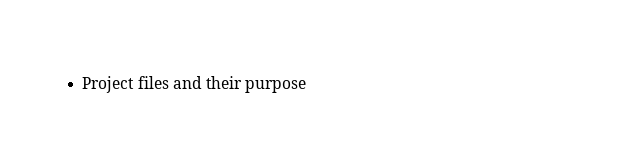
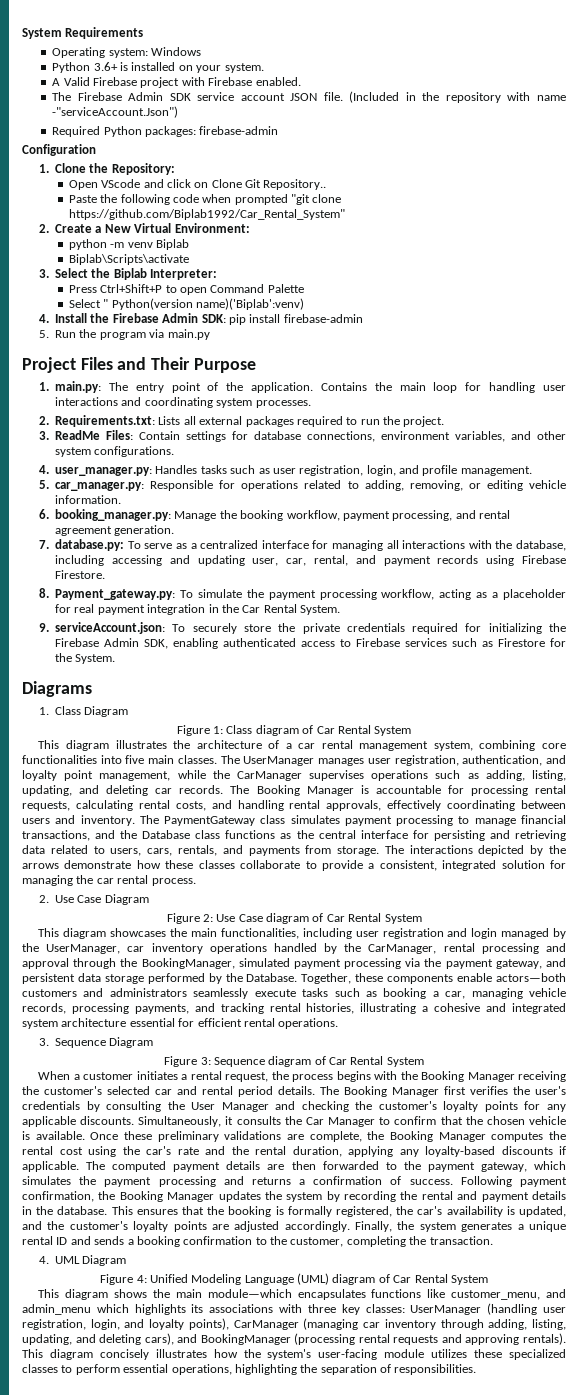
[82,76,307,93] Project files and their purpose -> [22,27,144,39] [52,47,202,58] [52,62,264,73] [52,77,301,88] [52,91,566,103] [52,106,179,118] [52,126,279,137] [22,144,96,156] [38,163,175,175] [68,179,327,190] [68,194,342,205] [68,209,345,220] [38,223,250,233] [68,239,189,250] [68,254,189,265] [38,268,218,280] [68,284,304,295] [68,298,304,310] [38,313,363,325] [38,329,210,340] [22,357,256,373] [38,381,566,393] [55,397,311,408] [38,415,445,427] [38,430,566,442] [55,446,175,457] [38,465,532,476] [38,480,567,491] [55,495,122,504] [38,509,511,521] [55,525,175,536] [38,539,567,551] [55,555,566,566] [55,570,106,579] [38,588,566,600] [55,604,341,615] [38,622,566,634] [55,638,566,649] [55,653,116,664] [22,681,92,697] [38,706,129,717] [176,725,412,736] [38,740,566,751] [22,755,567,766] [22,770,566,781] [22,785,566,796] [22,800,566,811] [22,815,566,826] [22,830,567,841] [22,845,566,856] [22,860,566,871] [22,875,196,886] [38,894,149,905] [166,913,422,924] [38,928,566,939] [22,943,566,954] [22,958,566,969] [22,973,567,984] [22,988,567,999] [22,1003,567,1014] [22,1018,339,1029] [38,1037,154,1048] [164,1056,424,1067] [38,1071,566,1082] [22,1086,566,1097] [22,1101,567,1112] [22,1116,566,1127] [22,1131,567,1142] [22,1146,566,1157] [22,1161,566,1172] [22,1176,567,1187] [22,1191,566,1202] [22,1206,566,1217] [22,1221,566,1232] [22,1236,493,1247] [38,1255,127,1266] [100,1273,488,1285] [38,1289,566,1300] [22,1303,566,1315] [22,1318,567,1330] [22,1333,566,1345] [22,1349,567,1360] [22,1364,477,1375] System Requirements // Operating system: Windows // Python 3.6+ is installed on your system. // A Valid Firebase project with Firebase enabled. // The Firebase Admin SDK service account JSON file. (Included in the repository with name -"serviceAccount.Json") // Required Python packages: firebase-admin // Configuration // 1. Clone the Repository: // Open VScode and click on Clone Git Repository.. // Paste the following code when prompted "git clone https://github.com/Biplab1992/Car_Rental_System" // 2. Create a New Virtual Environment: // python -m venv Biplab // Biplab\Scripts\activate // 3. Select the Biplab Interpreter: // Press Ctrl+Shift+P to open Command Palette // Select " Python(version name)('Biplab':venv) // 4. Install the Firebase Admin SDK: pip install firebase-admin // 5. Run the program via main.py // Project Files and Their Purpose // 1. main.py: The entry point of the application. Contains the main loop for handling user interactions and coordinating system processes. // 2. Requirements.txt: Lists all external packages required to run the project. // 3. ReadMe Files: Contain settings for database connections, environment variables, and other system configurations. // 4. user_manager.py: Handles tasks such as user registration, login, and profile management. // 5. car_manager.py: Responsible for operations related to adding, removing, or editing vehicle information. // 6. booking_manager.py: Manage the booking workflow, payment processing, and rental agreement generation. // 7. database.py: To serve as a centralized interface for managing all interactions with the database, including accessing and updating user, car, rental, and payment records using Firebase Firestore. // 8. Payment_gateway.py: To simulate the payment processing workflow, acting as a placeholder for real payment integration in the Car Rental System. // 9. serviceAccount.json: To securely store the private credentials required for initializing the Firebase Admin SDK, enabling authenticated access to Firebase services such as Firestore for the System. // Diagrams // 1. Class Diagram // Figure 1: Class diagram of Car Rental System // This diagram illustrates the architecture of a car rental management system, combining core functionalities into five main classes. The UserManager manages user registration, authentication, and loyalty point management, while the CarManager supervises operations such as adding, listing, updating, and deleting car records. The Booking Manager is accountable for processing rental requests, calculating rental costs, and handling rental approvals, effectively coordinating between users and inventory. The PaymentGateway class simulates payment processing to manage financial transactions, and the Database class functions as the central interface for persisting and retrieving data related to users, cars, rentals, and payments from storage. The interactions depicted by the arrows demonstrate how these classes collaborate to provide a consistent, integrated solution for managing the car rental process. // 2. Use Case Diagram // Figure 2: Use Case diagram of Car Rental System // This diagram showcases the main functionalities, including user registration and login managed by the UserManager, car inventory operations handled by the CarManager, rental processing and approval through the BookingManager, simulated payment processing via the payment gateway, and persistent data storage performed by the Database. Together, these components enable actors—both customers and administrators seamlessly execute tasks such as booking a car, managing vehicle records, processing payments, and tracking rental histories, illustrating a cohesive and integrated system architecture essential for efficient rental operations. // 3. Sequence Diagram // Figure 3: Sequence diagram of Car Rental System // When a customer initiates a rental request, the process begins with the Booking Manager receiving the customer's selected car and rental period details. The Booking Manager first verifies the user's credentials by consulting the User Manager and checking the customer's loyalty points for any applicable discounts. Simultaneously, it consults the Car Manager to confirm that the chosen vehicle is available. Once these preliminary validations are complete, the Booking Manager computes the rental cost using the car's rate and the rental duration, applying any loyalty-based discounts if applicable. The computed payment details are then forwarded to the payment gateway, which simulates the payment processing and returns a confirmation of success. Following payment confirmation, the Booking Manager updates the system by recording the rental and payment details in the database. This ensures that the booking is formally registered, the car's availability is updated, and the customer's loyalty points are adjusted accordingly. Finally, the system generates a unique rental ID and sends a booking confirmation to the customer, completing the transaction. // 4. UML Diagram // Figure 4: Unified Modeling Language (UML) diagram of Car Rental System // This diagram shows the main module—which encapsulates functions like customer_menu, and admin_menu which highlights its associations with three key classes: UserManager (handling user registration, login, and loyalty points), CarManager (managing car inventory through adding, listing, updating, and deleting cars), and BookingManager (processing rental requests and approving rentals). This diagram concisely illustrates how the system's user-facing module utilizes these specialized classes to perform essential operations, highlighting the separation of responsibilities.

